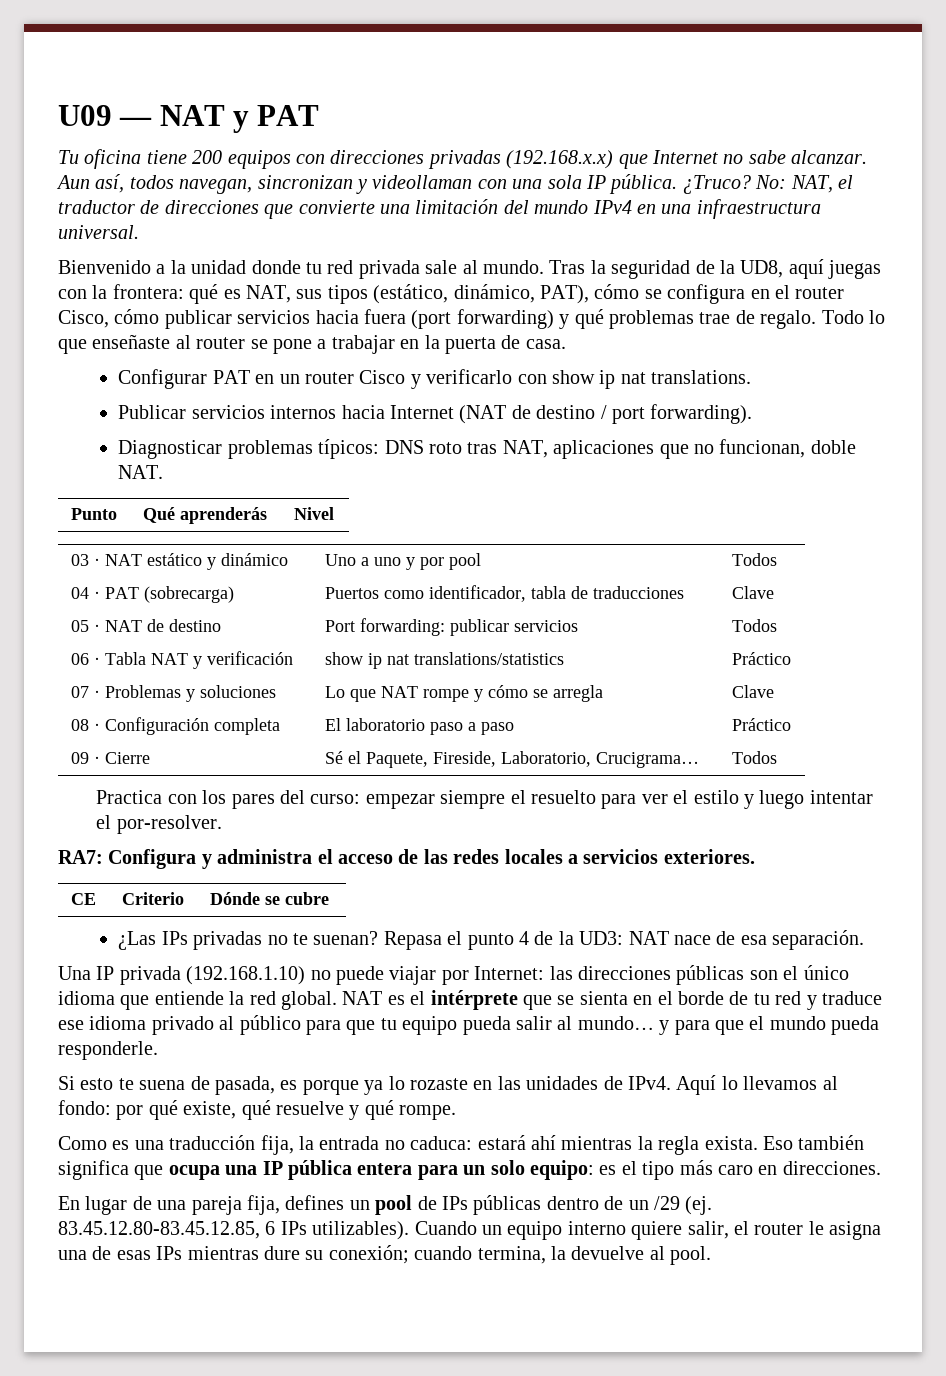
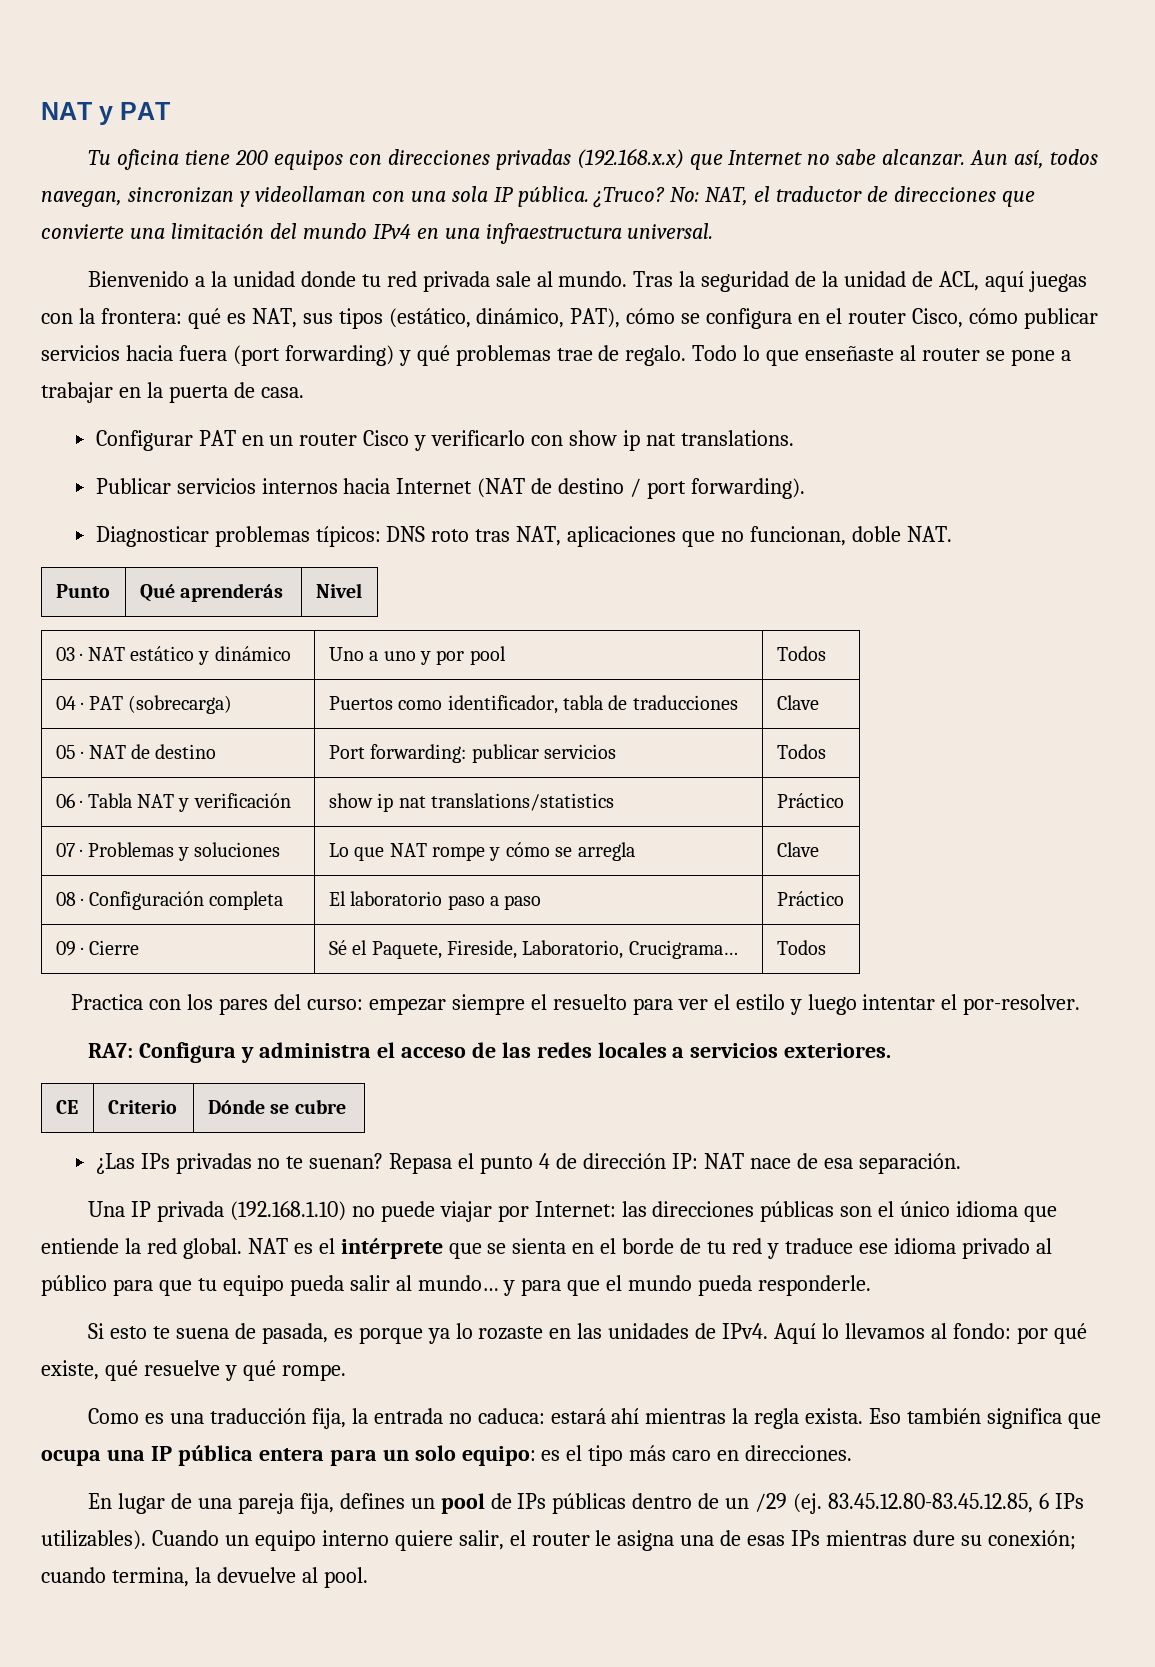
[58,105,153,126] U09 — -> (41, 111) none
[740,260,784,278] UD8, -> [844,271,979,291] unidad de ACL,
[558,931,624,945] la UD3: -> [582,1153,698,1169] dirección IP:

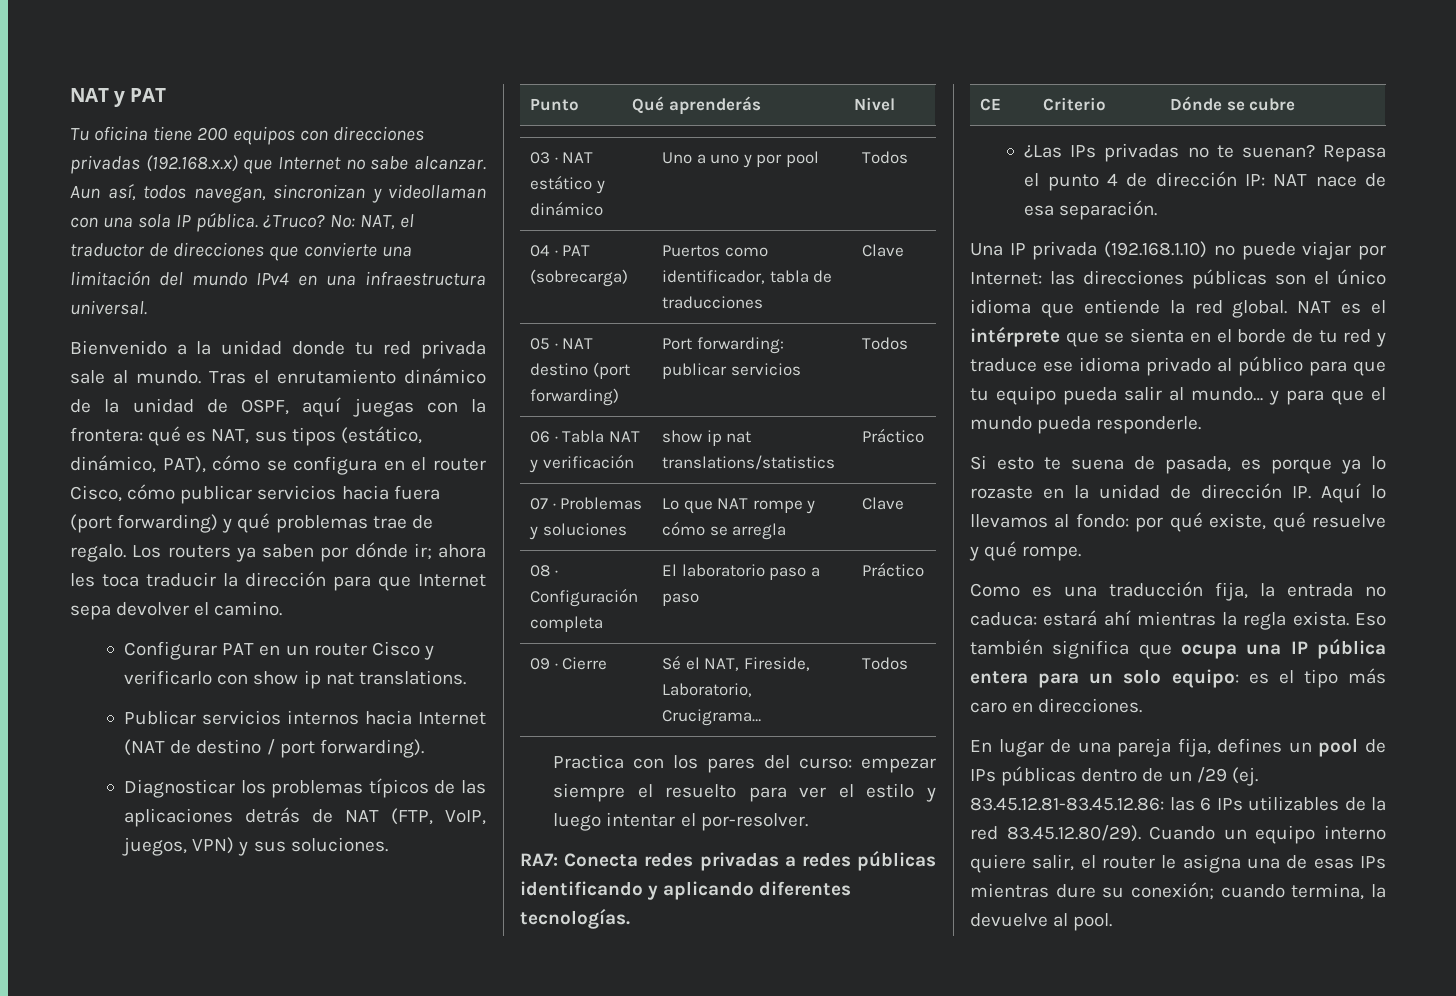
[679,271,790,292] la seguridad -> [254,368,486,384] el enrutamiento dinámico
[938,271,979,291] ACL, -> [241,399,289,415] OSPF,
[692,345,1071,366] [41,382,304,403] Todo lo que enseñaste al router se pone a trabajar en la puerta de casa. -> [132,542,486,562] [70,571,486,591] [70,601,283,620] Los routers ya saben por dónde ir; ahora les toca traducir la dirección para que Internet sepa devolver el camino.
[214,526,952,547] problemas típicos: DNS roto tras NAT, aplicaciones que no funcionan, doble NAT. -> [240,778,486,798] [124,807,486,827] [122,837,388,856] los problemas típicos de las aplicaciones detrás de NAT (FTP, VoIP, juegos, VPN) y sus soluciones.
[130,744,217,759] de destino -> [529,362,630,379] [529,388,619,406] destino (port forwarding)
[371,941,442,959] Paquete, -> [704,658,740,671] NAT,
[138,1042,892,1063] Configura y administra el acceso de las redes locales a servicios exteriores. -> [564,851,936,871] [520,881,852,900] [520,909,630,929] Conecta redes privadas a redes públicas identificando y aplicando diferentes tecnologías.
[577,1323,769,1339] las unidades de IPv4. -> [1074,483,1311,499] la unidad de dirección IP.
[828,1493,1084,1513] [41,1530,146,1550] 83.45.12.80-83.45.12.85, 6 IPs utilizables). -> [970,796,1386,811] [970,825,1141,842] 83.45.12.81-83.45.12.86: las 6 IPs utilizables de la red 83.45.12.80/29).

